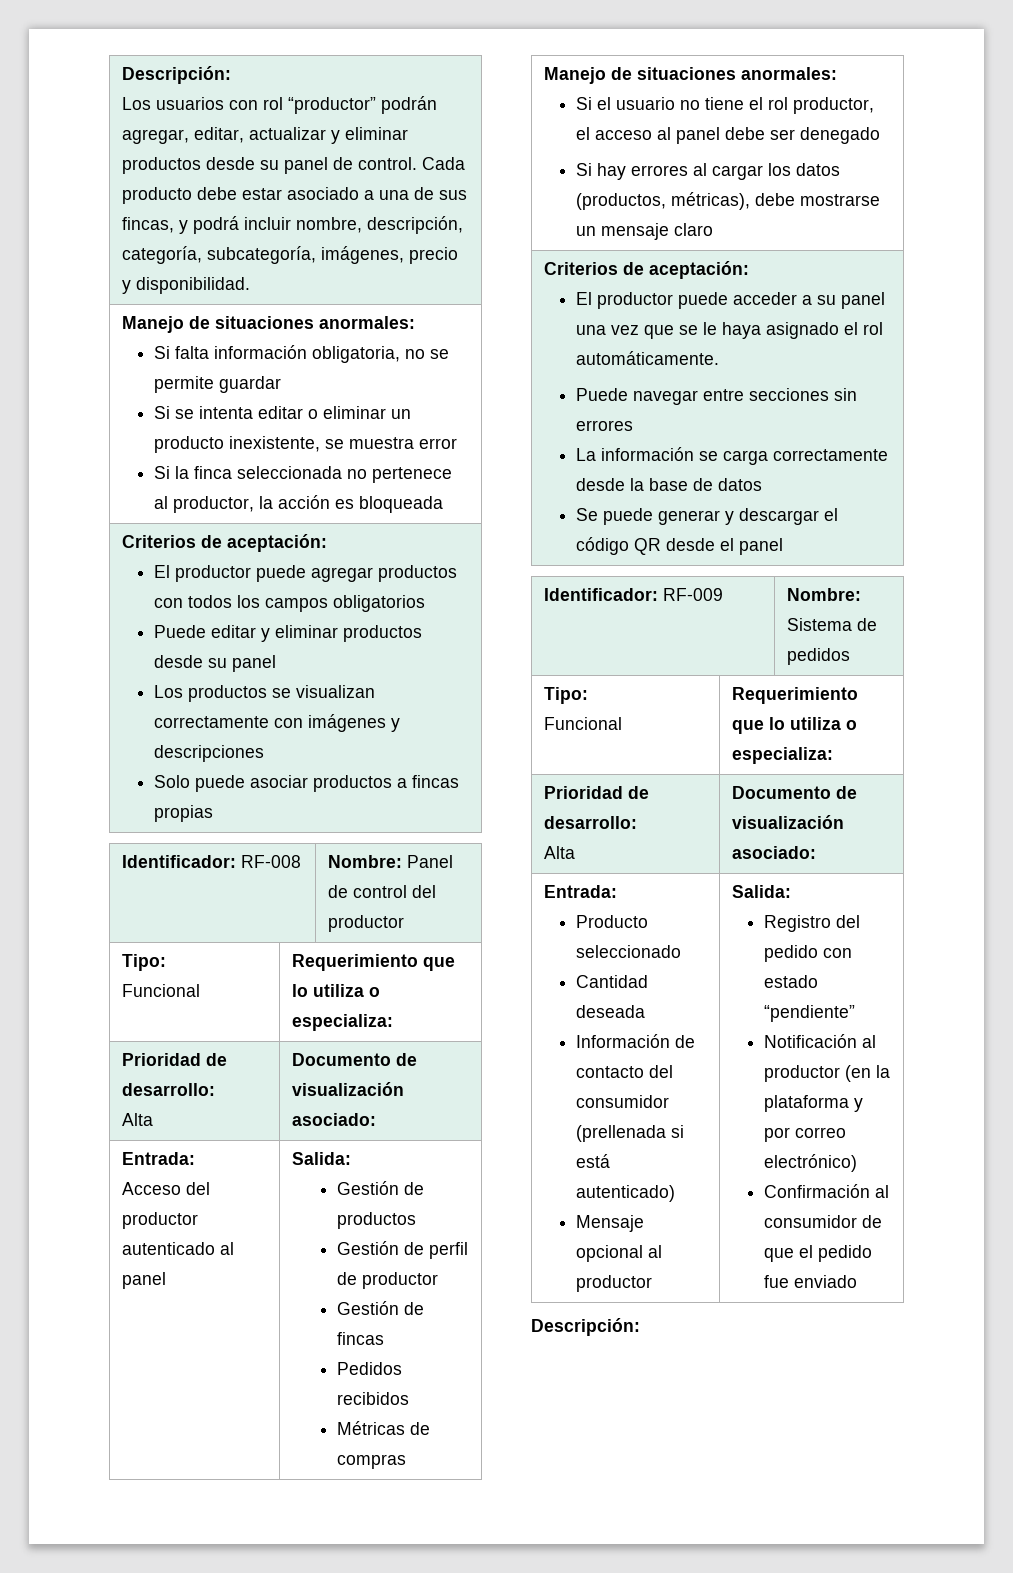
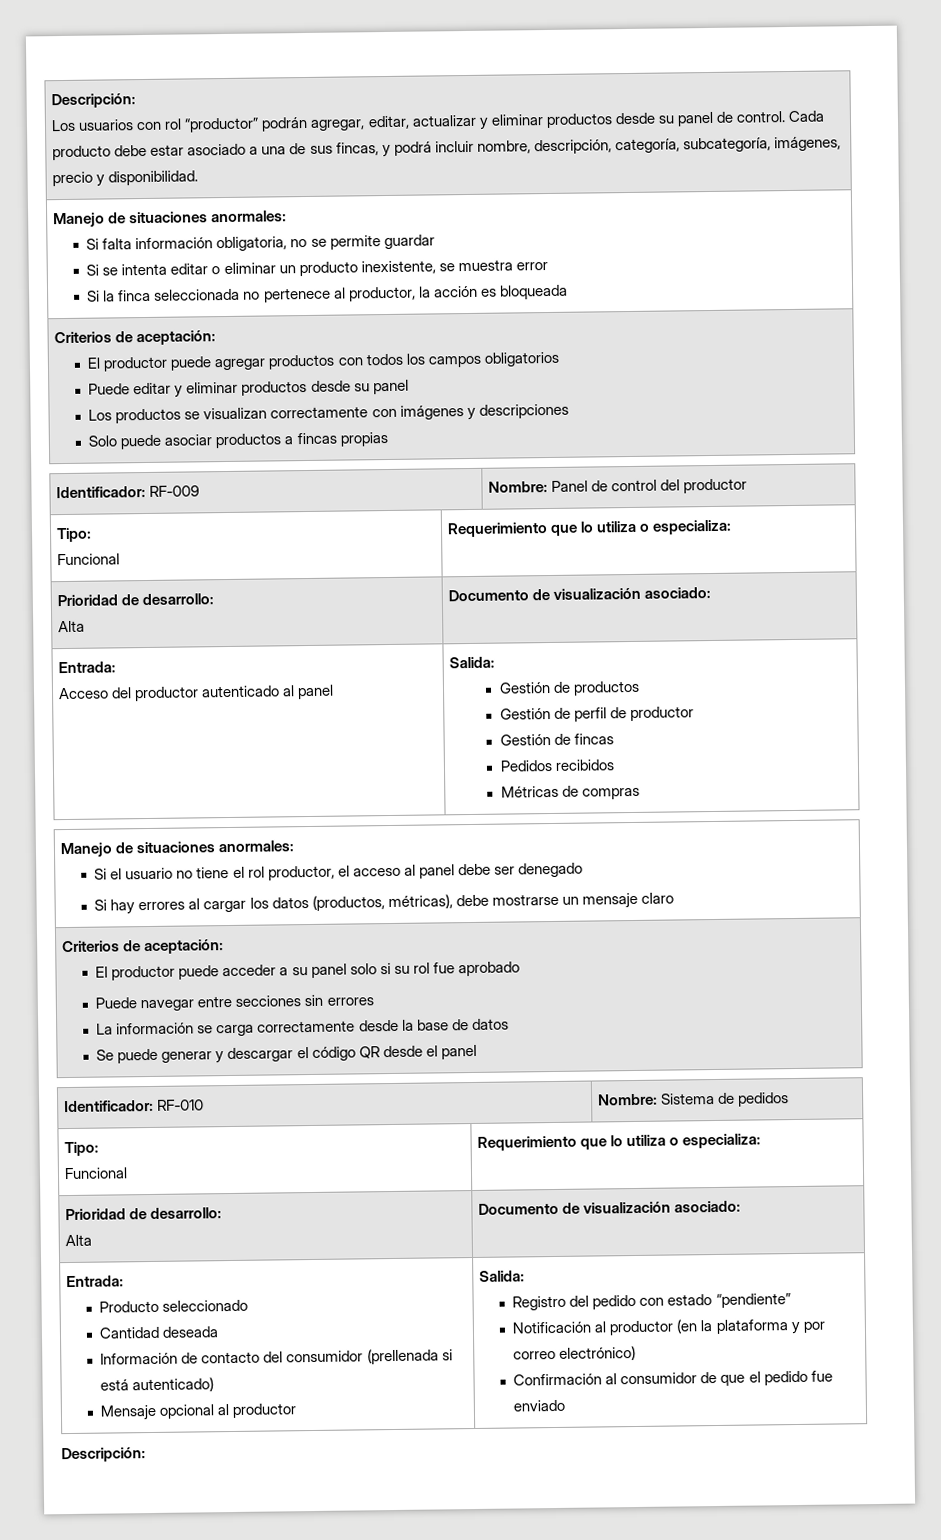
[241,855,302,868] RF-008 -> [149,485,201,497] RF-009
[575,322,883,339] [575,351,719,365] una vez que se le haya asignado el rol automáticamente. -> [349,961,520,977] solo si su rol fue aprobado
[663,588,724,601] RF-009 -> [157,1099,205,1111] RF-010

